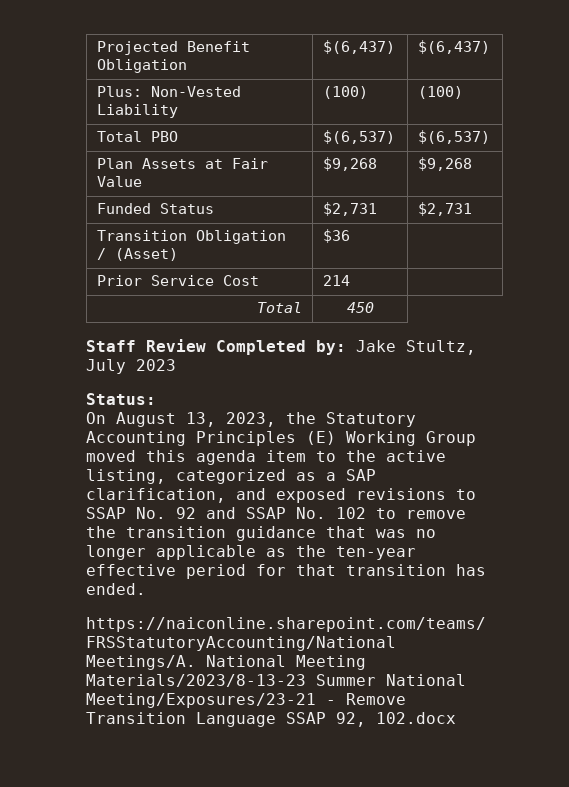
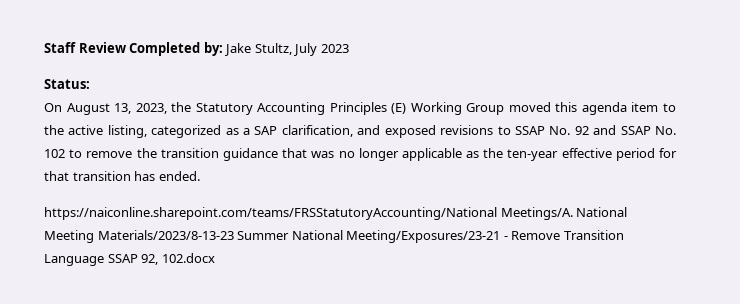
[96,41,250,55] [96,59,187,73] [322,40,395,54] [417,40,490,54] [96,86,241,97] [96,104,178,118] [322,86,368,99] [417,86,463,99] [96,131,178,142] [322,130,395,144] [417,130,490,144] [96,158,268,169] [96,176,142,187] [322,157,377,171] [417,157,472,171] [96,203,214,214] [322,202,377,216] [417,202,472,216] [96,230,286,244] [96,248,178,261] [322,229,350,243] [96,275,259,286] [322,275,350,286] [257,302,303,313] [346,302,374,313] Projected Benefit Obligation | $(6,437) | $(6,437) // Plus: Non-Vested Liability | (100) | (100) // Total PBO | $(6,537) | $(6,537) // Plan Assets at Fair Value | $9,268 | $9,268 // Funded Status | $2,731 | $2,731 // Transition Obligation / (Asset) | $36 | // Prior Service Cost | 214 | // Total | 450 // -> (44, 47) none

